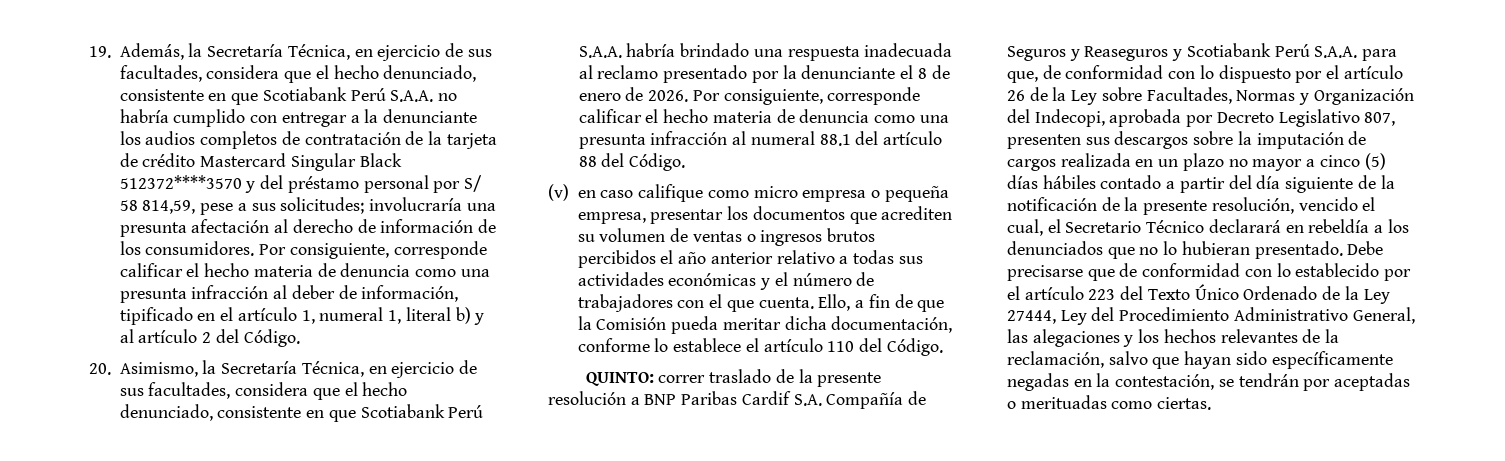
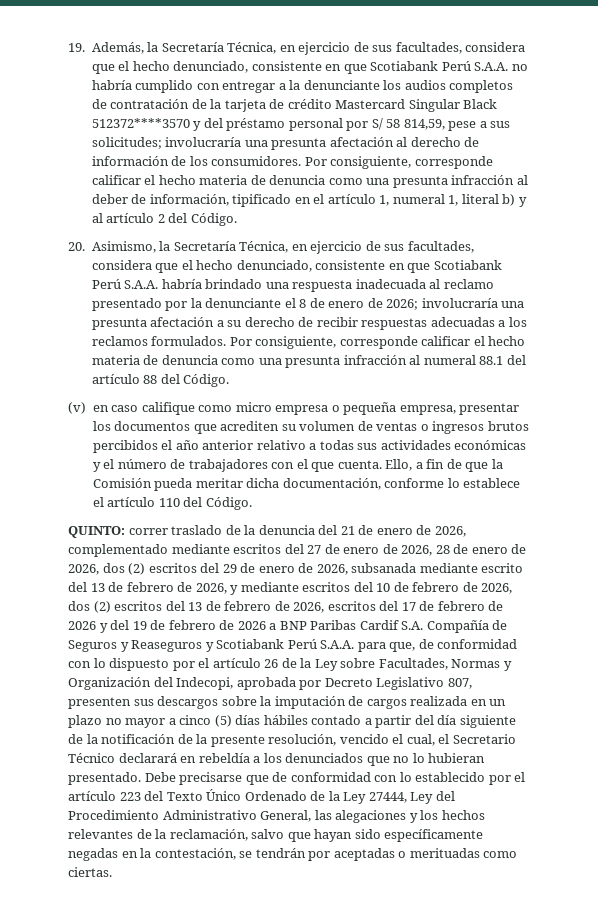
[648,90,689,102] 2026. -> [386,298,525,310] [91,317,527,330] [91,336,227,346] 2026; involucraría una presunta afectación a su derecho de recibir respuestas adecuadas a los reclamos formulados.
[817,372,882,387] [548,391,626,405] presente resolución -> [258,525,466,537] [68,544,527,557] [68,563,524,575] [68,582,513,595] [68,601,504,613] [68,620,266,633] denuncia del 21 de enero de 2026, complementado mediante escritos del 27 de enero de 2026, 28 de enero de 2026, dos (2) escritos del 29 de enero de 2026, subsanada mediante escrito del 13 de febrero de 2026, y mediante escritos del 10 de febrero de 2026, dos (2) escritos del 13 de febrero de 2026, escritos del 17 de febrero de 2026 y del 19 de febrero de 2026

